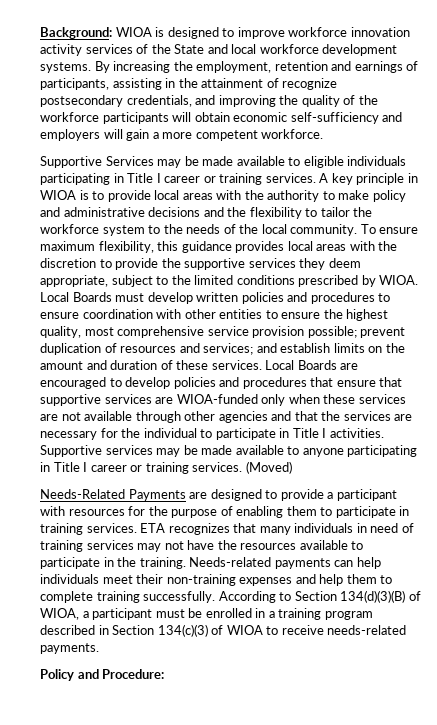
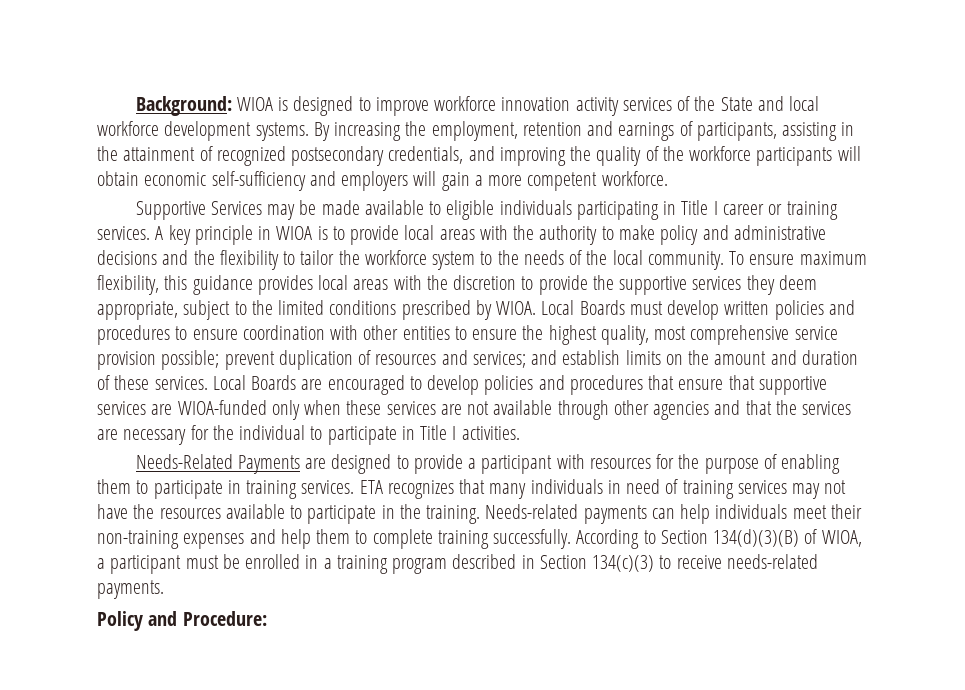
[282,78,338,90] recognize -> [216,146,286,166] recognized
[40,445,418,457] [40,461,292,474] Supportive services may be made available to anyone participating in Title I career or training services. (Moved) -> (520, 433) none
[211,625,263,635] of WIOA -> (655, 563) none

